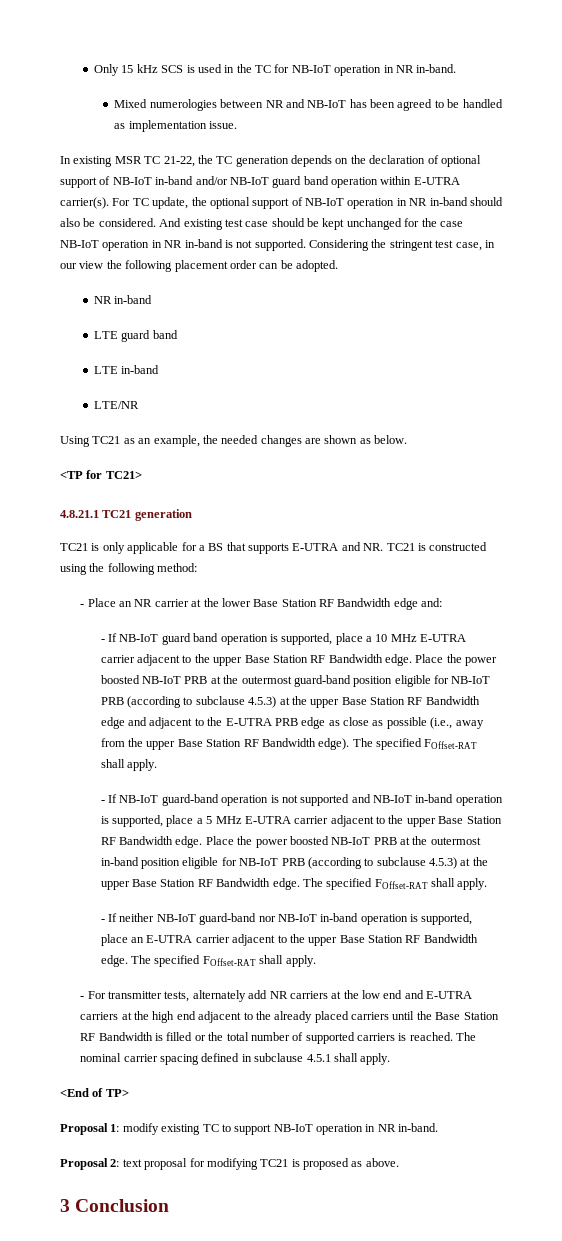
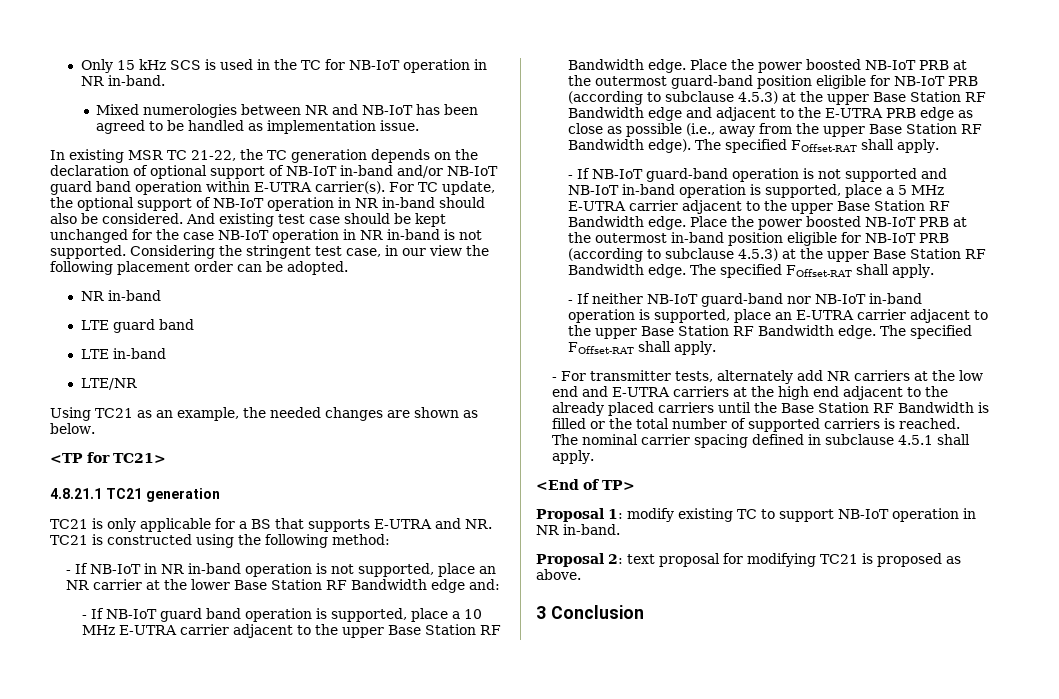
[87,598,116,607] Place -> [74,563,475,577] If NB-IoT in NR in-band operation is not supported, place

